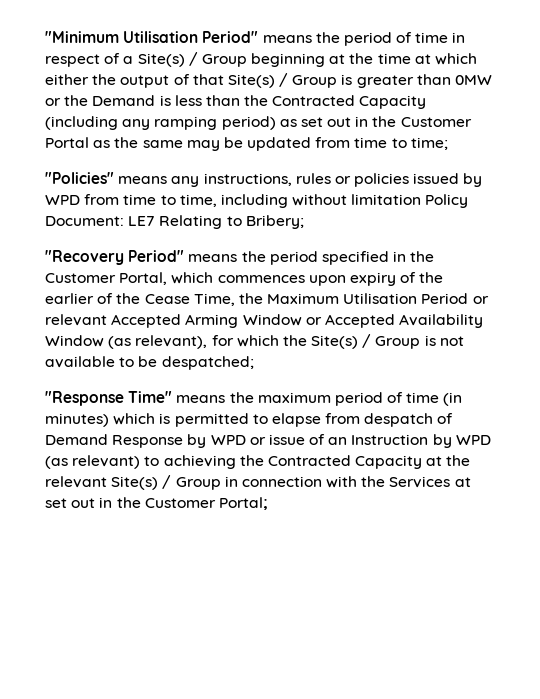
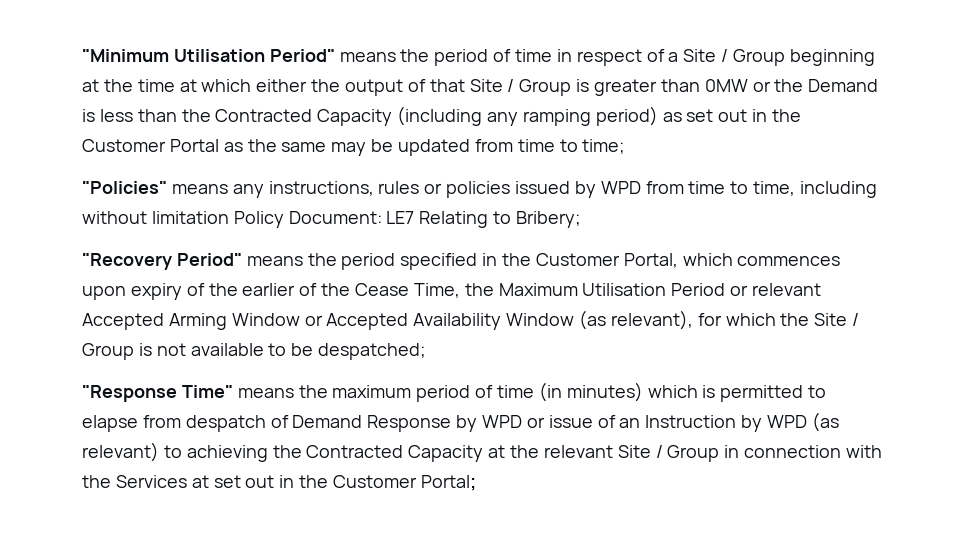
[137,53,185,67] Site(s) -> [683,49,717,62] Site
[227,74,275,88] Site(s) -> [469,79,503,92] Site
[311,335,359,349] Site(s) -> [814,313,848,326] Site
[111,476,159,490] Site(s) -> [617,445,651,458] Site

